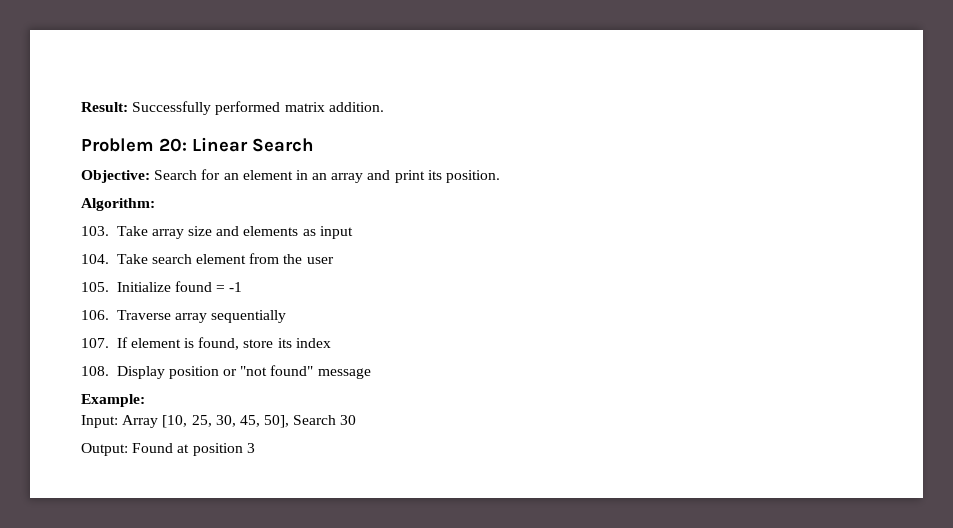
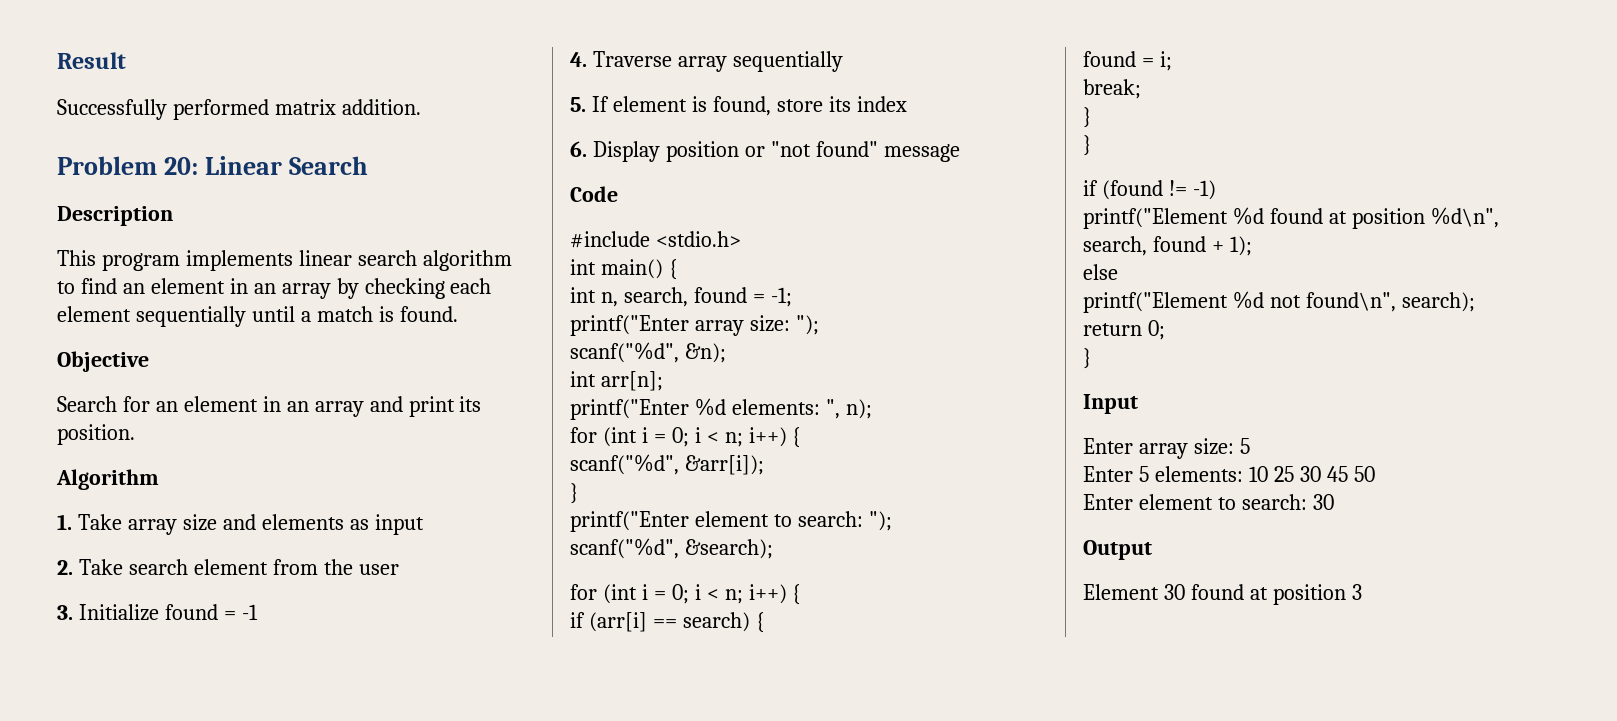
[81,102,128,112] Result: -> [57,52,126,69] Result //
[81,170,150,183] Objective: -> [57,206,173,226] [57,250,512,271] [57,278,492,299] [57,306,458,327] [57,351,149,372] Description // This program implements linear search algorithm to find an element in an array by checking each element sequentially until a match is found. // Objective //
[81,198,155,211] [81,226,109,236] Algorithm: // 103. -> [56,469,159,490] [57,514,72,530] Algorithm // 1.
[81,254,109,264] 104. -> [57,560,73,575] 2.
[81,282,109,292] 105. -> [57,605,73,620] 3.
[81,310,109,320] 106. -> [570,52,587,67] 4.
[81,338,109,348] 107. -> [570,97,586,112] 5.
[81,366,109,376] 108. -> [570,141,587,157] 6.
[81,394,145,407] [81,415,357,428] [81,443,174,456] Example: // Input: Array [10, 25, 30, 45, 50], Search 30 // Output: Found -> [570,186,618,202] [570,231,741,248] [570,259,678,280] [570,287,792,307] [570,315,819,336] [570,342,726,363] [570,371,663,391] [570,398,872,420] [570,427,802,448] [570,454,764,475] [570,483,579,504] [570,511,892,532] [570,538,773,559] [570,584,802,605] [570,612,765,633] [1083,51,1172,71] [1083,79,1141,99] [1083,107,1092,128] [1083,135,1092,156] [1083,180,1216,200] [1083,207,1499,229] [1083,236,1252,256] [1083,264,1118,280] [1083,291,1475,313] [1083,320,1165,340] [1083,348,1092,369] [1083,394,1138,414] [1083,438,1250,459] [1083,466,1375,482] [1083,494,1334,510] [1083,540,1152,560] [1083,584,1244,600] Code // #include <stdio.h> // int main() { // int n, search, found = -1; // printf("Enter array size: "); // scanf("%d", &n); // int arr[n]; // printf("Enter %d elements: ", n); // for (int i = 0; i < n; i++) { // scanf("%d", &arr[i]); // } // printf("Enter element to search: "); // scanf("%d", &search); // for (int i = 0; i < n; i++) { // if (arr[i] == search) { // found = i; // break; // } // } // if (found != -1) // printf("Element %d found at position %d\n", search, found + 1); // else // printf("Element %d not found\n", search); // return 0; // } // Input // Enter array size: 5 // Enter 5 elements: 10 25 30 45 50 // Enter element to search: 30 // Output // Element 30 found

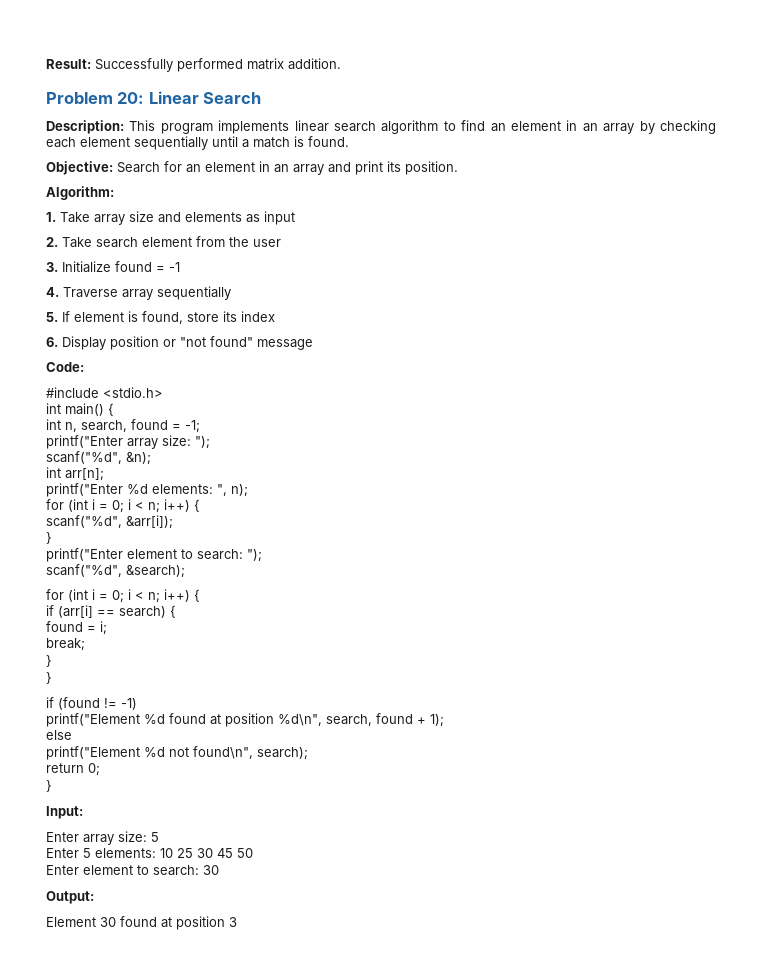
[57,52,126,69] Result // -> [46,59,91,69] Result:
[57,206,173,226] Description // -> [46,120,124,134] Description:
[57,351,149,372] Objective // -> [46,161,113,175] Objective:
[56,469,159,490] Algorithm -> [46,186,114,200] Algorithm:
[570,186,618,202] Code -> [46,362,84,372] Code:
[1083,394,1138,414] Input -> [46,806,83,819] Input:
[1083,540,1152,560] Output -> [46,891,94,904] Output:

